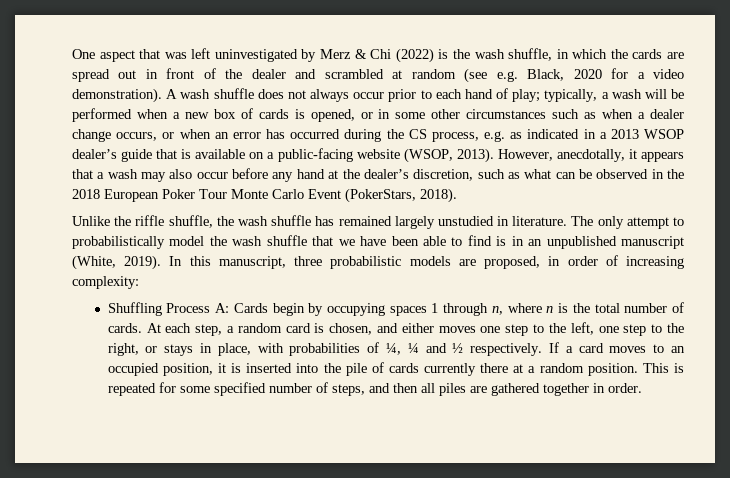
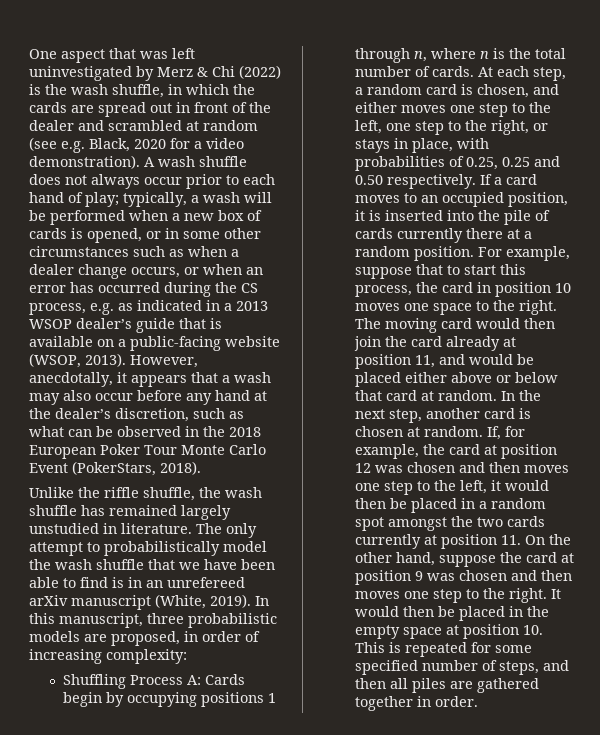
[546,236,617,249] unpublished -> [167,577,245,588] [29,595,68,606] unrefereed arXiv
[389,306,427,316] spaces -> [200,692,264,707] positions
[386,343,464,355] ¼, ¼ and ½ -> [465,156,560,170] [354,175,383,185] 0.25, 0.25 and 0.50
(638, 369) none -> [477,246,570,261] [354,264,526,279] [354,282,571,297] [354,300,557,315] [354,318,555,333] [353,336,516,351] [354,354,534,369] [354,372,558,387] [354,390,541,401] [354,408,531,423] [354,426,525,440] [354,444,557,459] [354,462,569,473] [354,480,549,495] [354,498,546,513] [354,516,545,531] [354,534,571,549] [354,552,574,567] [354,570,572,585] [354,588,561,603] [354,606,549,621] [354,624,543,639] For example, suppose that to start this process, the card in position 10 moves one space to the right. The moving card would then join the card already at position 11, and would be placed either above or below that card at random. In the next step, another card is chosen at random. If, for example, the card at position 12 was chosen and then moves one step to the left, it would then be placed in a random spot amongst the two cards currently at position 11. On the other hand, suppose the card at position 9 was chosen and then moves one step to the right. It would then be placed in the empty space at position 10.

